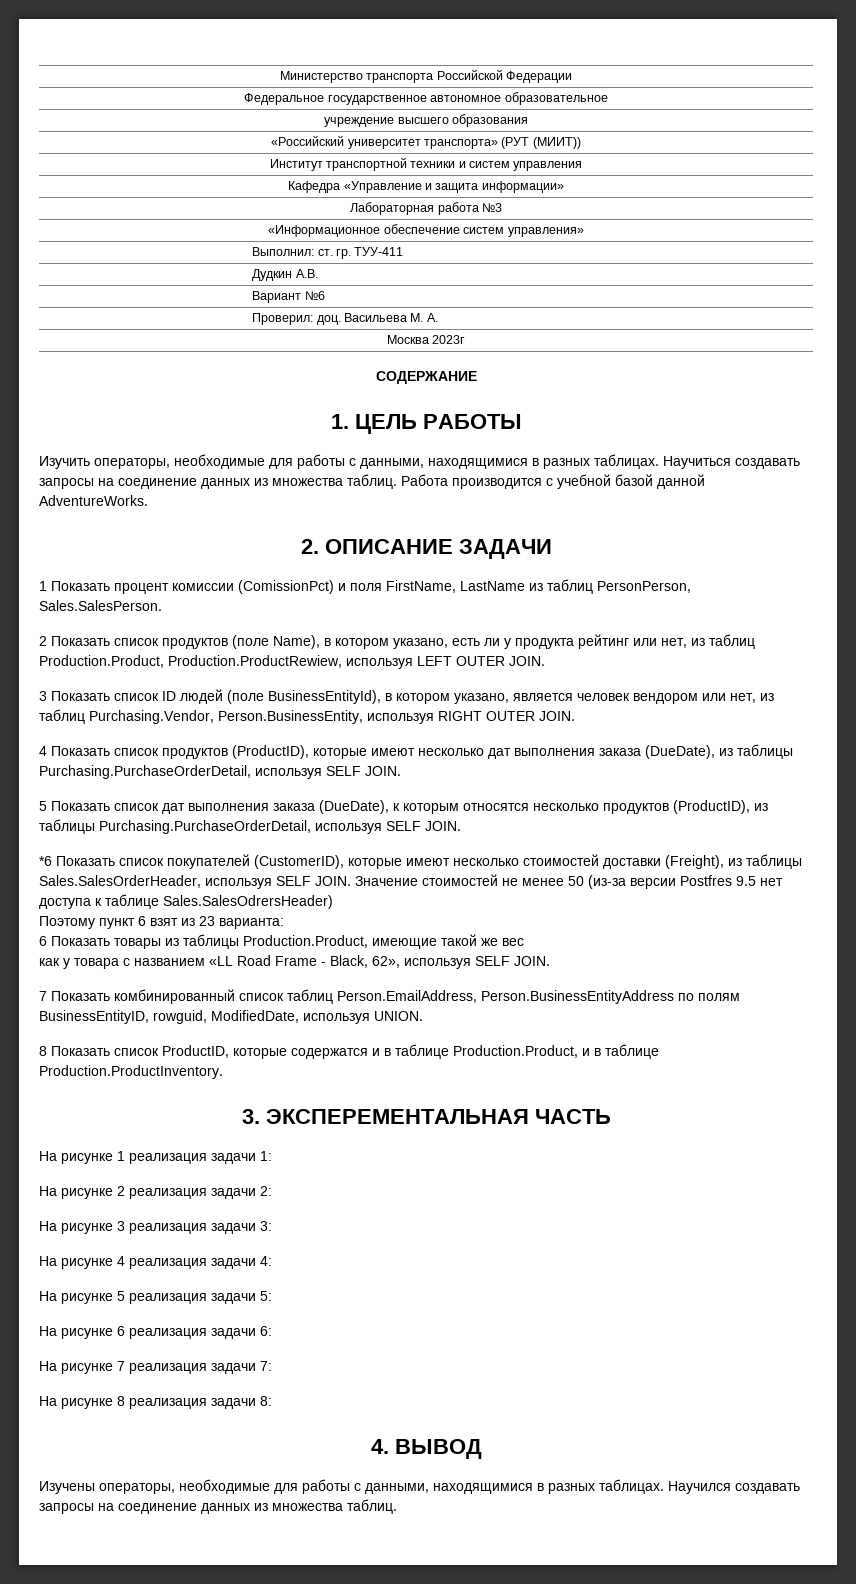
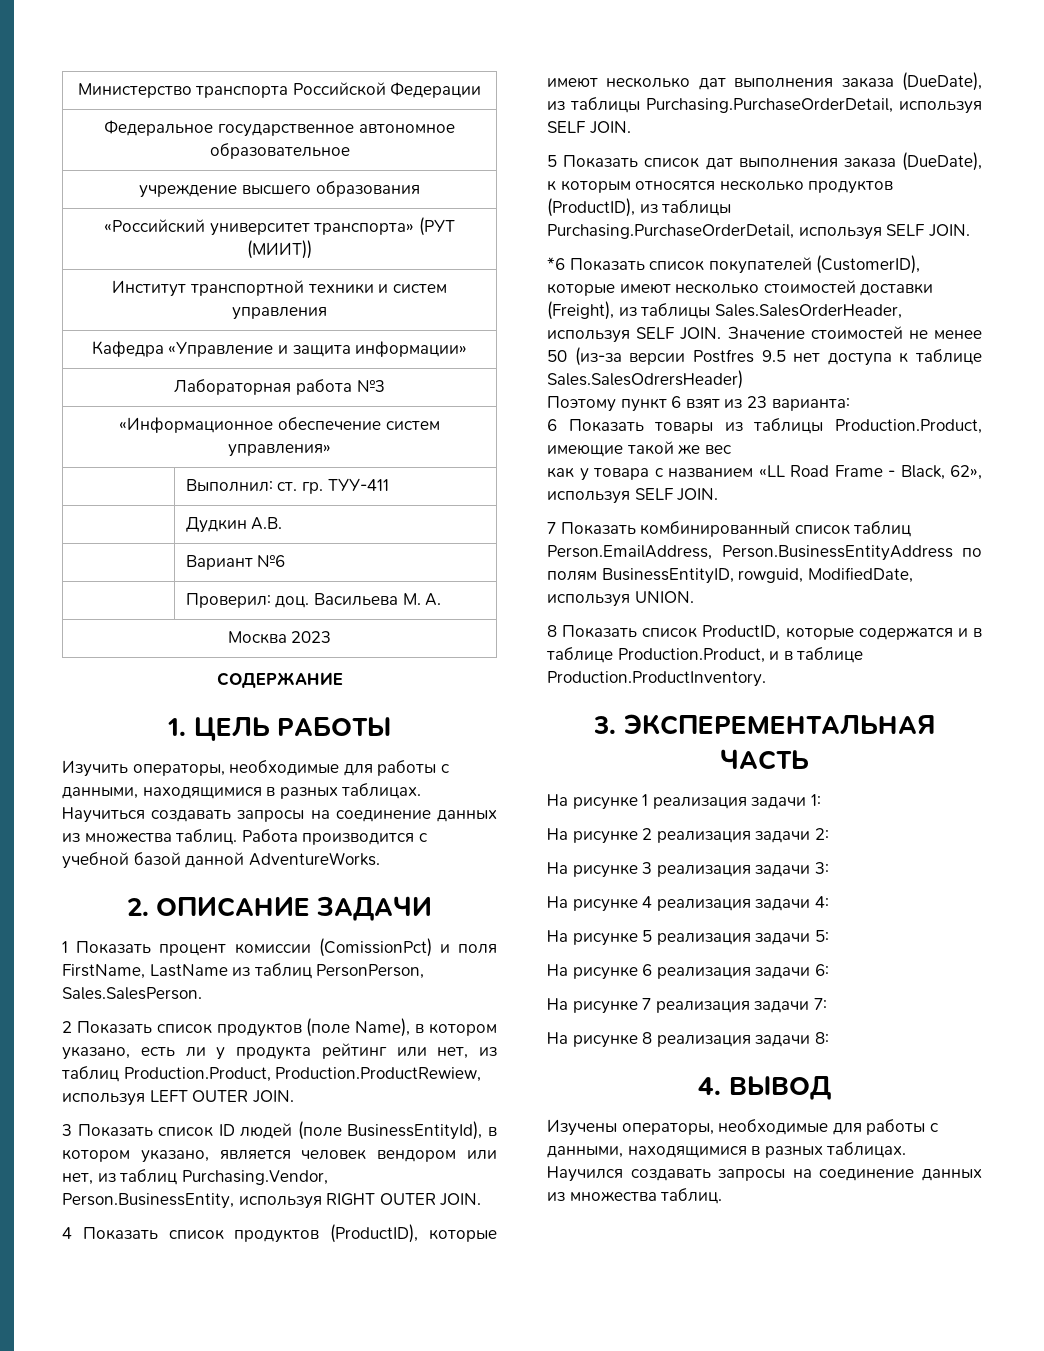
[432,335,466,344] 2023г -> [291,631,332,643] 2023

